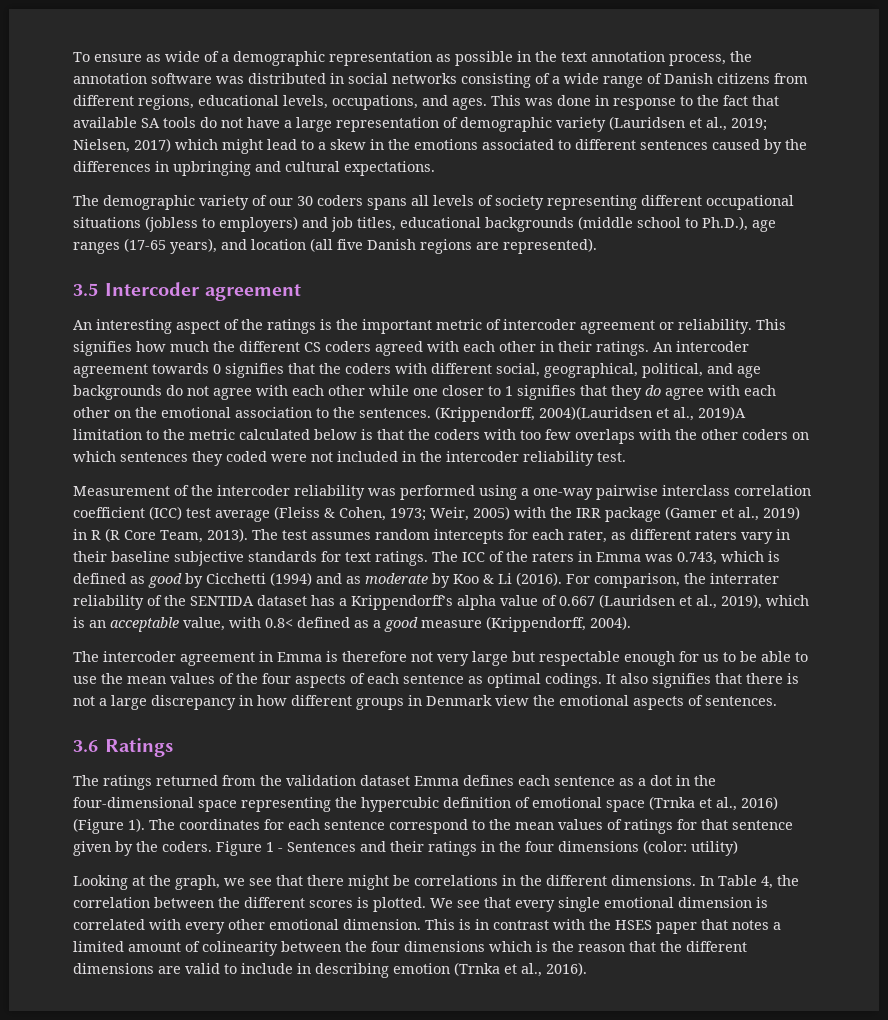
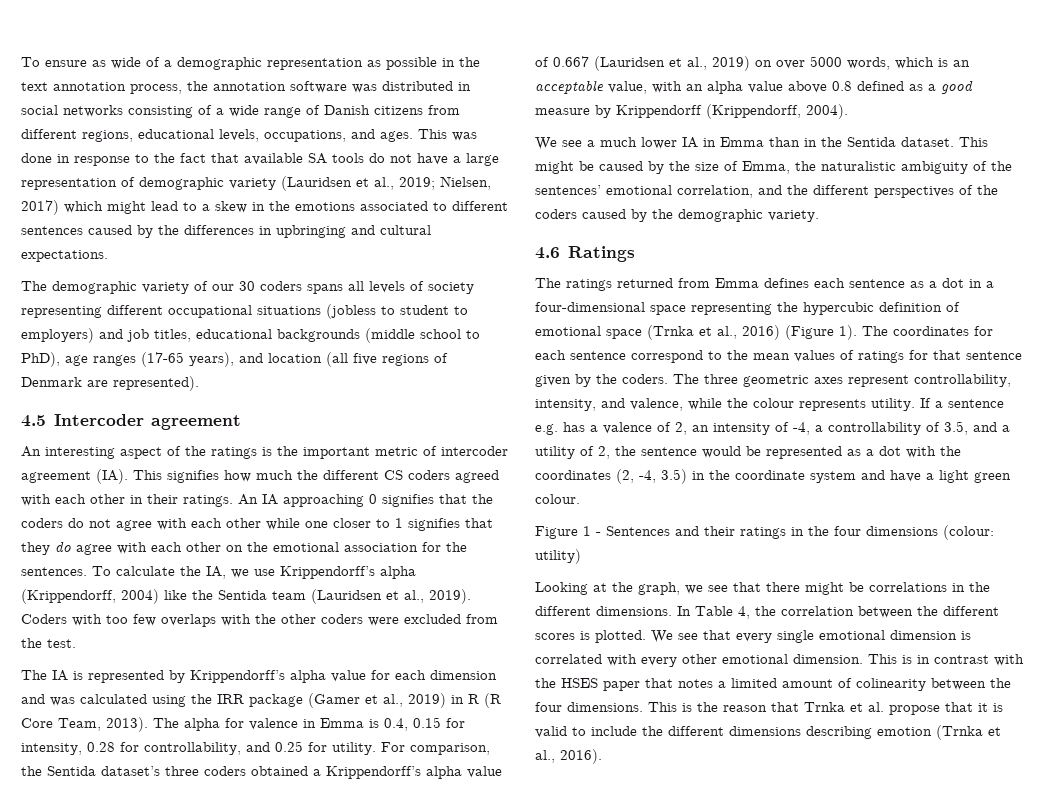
(215, 223) none -> [400,305,468,315] student to
[702,216,748,231] Ph.D.), -> [21,352,60,367] PhD),
[367,239,472,254] Danish regions -> [382,353,448,366] [21,377,82,387] regions of Denmark
[73,283,98,296] 3.5 -> [21,415,46,427] 4.5
[659,319,752,334] or reliability. -> [96,469,128,484] (IA).
[676,341,749,352] [73,363,209,378] intercoder agreement towards -> [262,494,364,507] IA approaching
[395,363,761,378] [73,385,162,400] with different social, geographical, political, and age backgrounds -> (63, 523) none
[316,408,329,418] to -> [422,542,441,552] for
[435,406,746,422] [73,429,480,440] (Krippendorff, 2004)(Lauridsen et al., 2019)A limitation to the metric calculated below is that the coders -> [92,566,416,579] [21,589,471,604] [21,614,67,624] To calculate the IA, we use Krippendorff’s alpha (Krippendorff, 2004) like the Sentida team (Lauridsen et al., 2019). Coders
[792,432,809,440] [73,451,626,466] [73,485,811,500] [73,506,546,522] on which sentences they coded were not included in the intercoder reliability test. // Measurement of the intercoder reliability was performed using a one-way pairwise interclass correlation coefficient (ICC) test average (Fleiss & Cohen, 1973; Weir, 2005) with -> [368,614,498,626] [21,638,76,648] [21,670,497,683] [21,694,186,707] were excluded from the test. // The IA is represented by Krippendorff’s alpha value for each dimension and was calculated using
[282,529,790,544] [73,551,780,566] [73,572,779,588] [73,595,335,610] test assumes random intercepts for each rater, as different raters vary in their baseline subjective standards for text ratings. The ICC of the raters in Emma was 0.743, which is defined as good by Cicchetti (1994) and as moderate by Koo & Li (2016). For comparison, the interrater reliability of the SENTIDA dataset has -> [184,717,465,731] [21,741,490,755] [21,766,308,776] alpha for valence in Emma is 0.4, 0.15 for intensity, 0.28 for controllability, and 0.25 for utility. For comparison, the Sentida dataset’s three coders obtained
[721,594,762,609] 2019), -> [712,56,890,71] 2019) on over 5000 words,
[265,618,293,628] 0.8< -> [686,81,852,94] an alpha value above 0.8
(482, 624) none -> [595,105,702,118] by Krippendorff
[73,651,808,666] [73,673,799,688] [73,695,777,710] [73,740,98,752] The intercoder agreement in Emma is therefore not very large but respectable enough for us to be able to use the mean values of the four aspects of each sentence as optimal codings. It also signifies that there is not a large discrepancy in how different groups in Denmark view the emotional aspects of sentences. // 3.6 -> [535,137,988,150] [535,161,1012,174] [535,185,998,198] [535,209,819,222] [535,247,560,259] We see a much lower IA in Emma than in the Sentida dataset. This might be caused by the size of Emma, the naturalistic ambiguity of the sentences’ emotional correlation, and the different perspectives of the coders caused by the demographic variety. // 4.6
[260,775,410,786] the validation dataset -> (710, 283) none
[694,775,716,786] the -> [986,281,994,288] a
(212, 846) none -> [673,374,1011,387] [535,398,1004,411] [535,421,1010,435] [535,446,961,459] [535,469,1011,484] [535,494,580,504] The three geometric axes represent controllability, intensity, and valence, while the colour represents utility. If a sentence e.g. has a valence of 2, an intensity of -4, a controllability of 3.5, and a utility of 2, the sentence would be represented as a dot with the coordinates (2, -4, 3.5) in the coordinate system and have a light green colour. //
[643,840,687,854] (color: -> [943,525,994,540] (colour:
[404,941,532,952] dimensions which -> [567,702,677,712] dimensions. This
[660,941,747,952] [73,963,311,974] the different dimensions are valid to include in -> [804,702,1003,715] [535,726,801,738] Trnka et al. propose that it is valid to include the different dimensions

